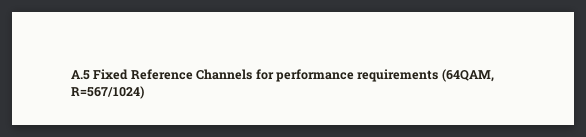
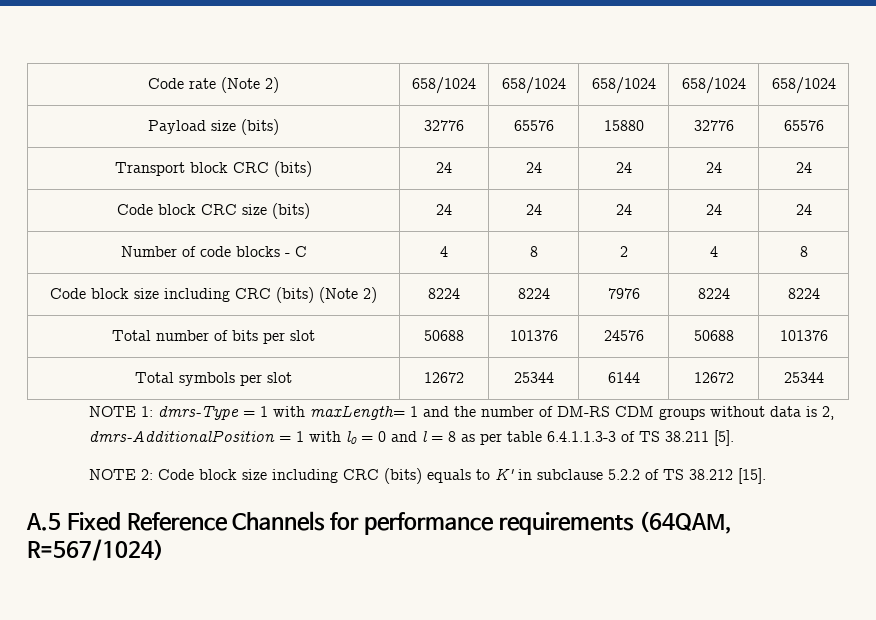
(71, 75) none -> [148,77,279,93] [412,77,476,94] [501,77,566,94] [591,77,656,94] [681,77,746,94] [771,77,836,94] [148,119,279,135] [424,120,464,131] [513,120,554,131] [603,120,644,131] [693,120,734,131] [783,120,824,131] [115,161,312,177] [436,162,452,173] [525,162,542,173] [615,162,632,173] [705,162,722,173] [795,162,812,173] [117,203,310,219] [436,204,452,215] [525,204,542,215] [615,204,632,215] [705,204,722,215] [795,204,812,215] [120,246,307,257] [440,246,448,257] [529,246,538,257] [619,246,628,257] [709,246,718,257] [799,246,808,257] [50,287,377,303] [428,288,460,299] [517,288,550,299] [607,288,640,299] [697,288,730,299] [787,288,820,299] [112,330,315,344] [424,330,464,341] [509,330,558,341] [603,330,644,341] [693,330,734,341] [779,330,828,341] [135,372,292,386] [424,372,464,383] [513,372,554,383] [607,372,640,383] [693,372,734,383] [783,372,824,383] [88,405,834,420] [88,430,734,446] [88,468,766,484] Code rate (Note 2) | 658/1024 | 658/1024 | 658/1024 | 658/1024 | 658/1024 // Payload size (bits) | 32776 | 65576 | 15880 | 32776 | 65576 // Transport block CRC (bits) | 24 | 24 | 24 | 24 | 24 // Code block CRC size (bits) | 24 | 24 | 24 | 24 | 24 // Number of code blocks - C | 4 | 8 | 2 | 4 | 8 // Code block size including CRC (bits) (Note 2) | 8224 | 8224 | 7976 | 8224 | 8224 // Total number of bits per slot | 50688 | 101376 | 24576 | 50688 | 101376 // Total symbols per slot | 12672 | 25344 | 6144 | 12672 | 25344 // NOTE 1: dmrs-Type = 1 with maxLength= 1 and the number of DM-RS CDM groups without data is 2, dmrs-AdditionalPosition = 1 with l0 = 0 and l = 8 as per table 6.4.1.1.3-3 of TS 38.211 [5]. // NOTE 2: Code block size including CRC (bits) equals to K' in subclause 5.2.2 of TS 38.212 [15]. //

